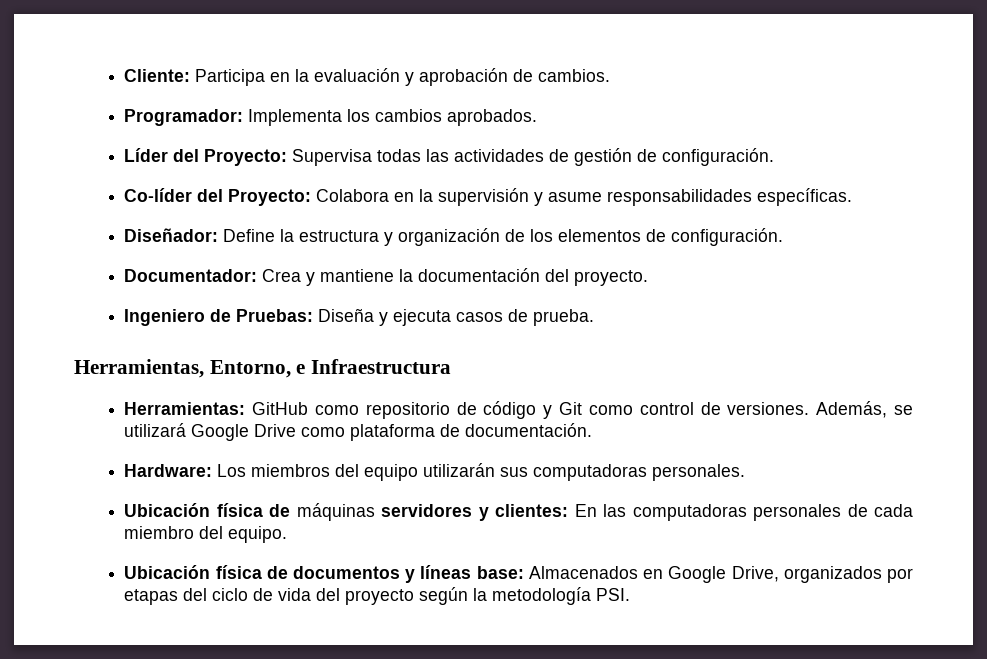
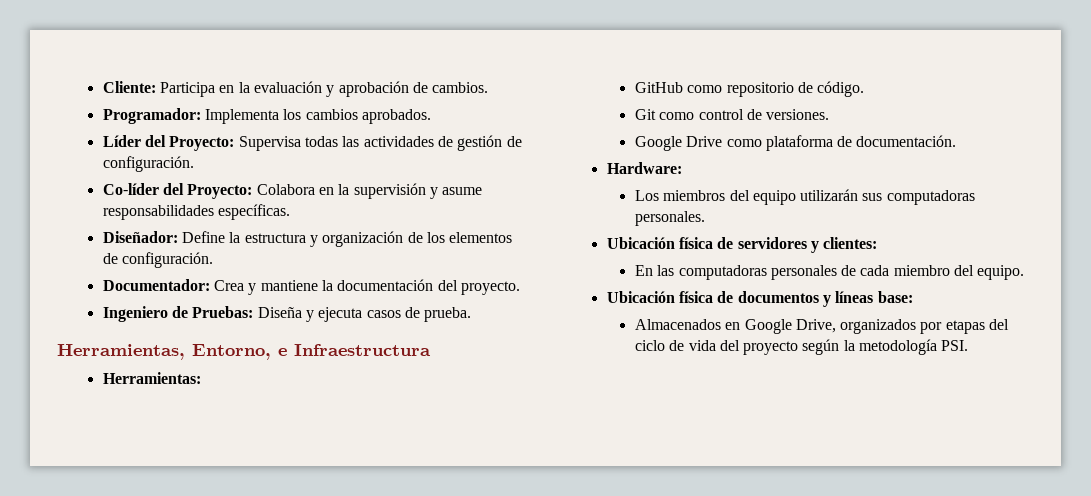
(246, 408) none -> (201, 378) //
[483,401,553,419] código y -> [817,81,865,97] código. //
[816,401,913,418] [124,423,187,437] Además, se utilizará -> (830, 114) //
(213, 470) none -> (682, 168) //
[296,503,375,521] máquinas -> (734, 243) none
(569, 510) none -> (878, 243) //
(524, 572) none -> (913, 297) //

